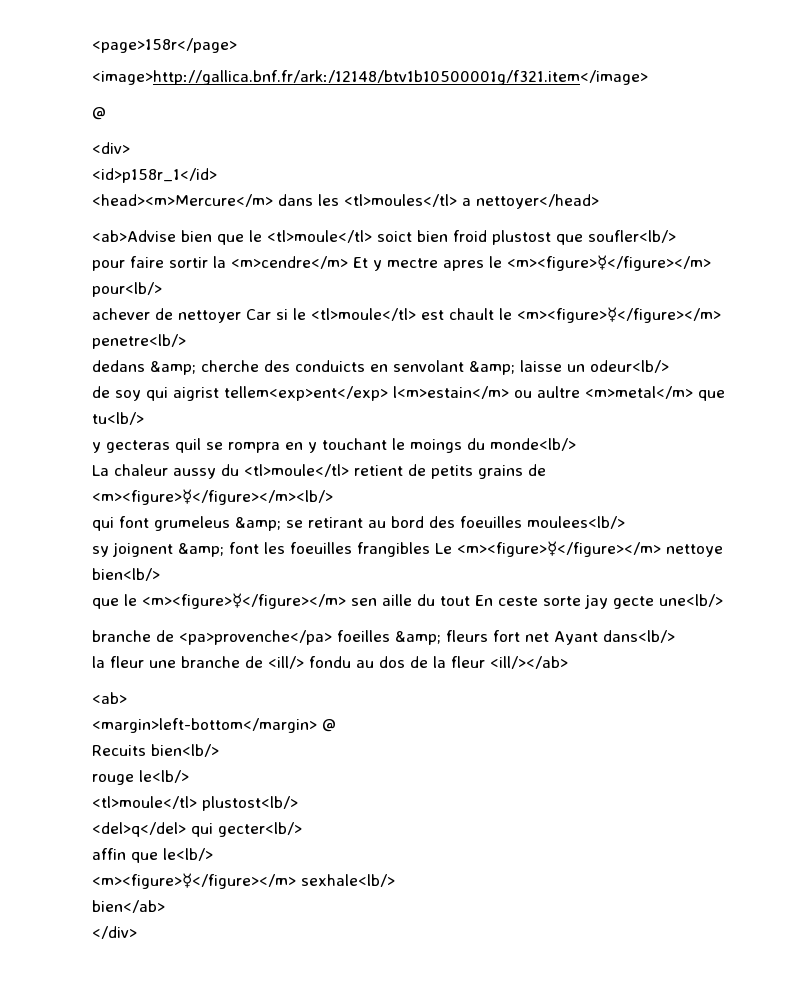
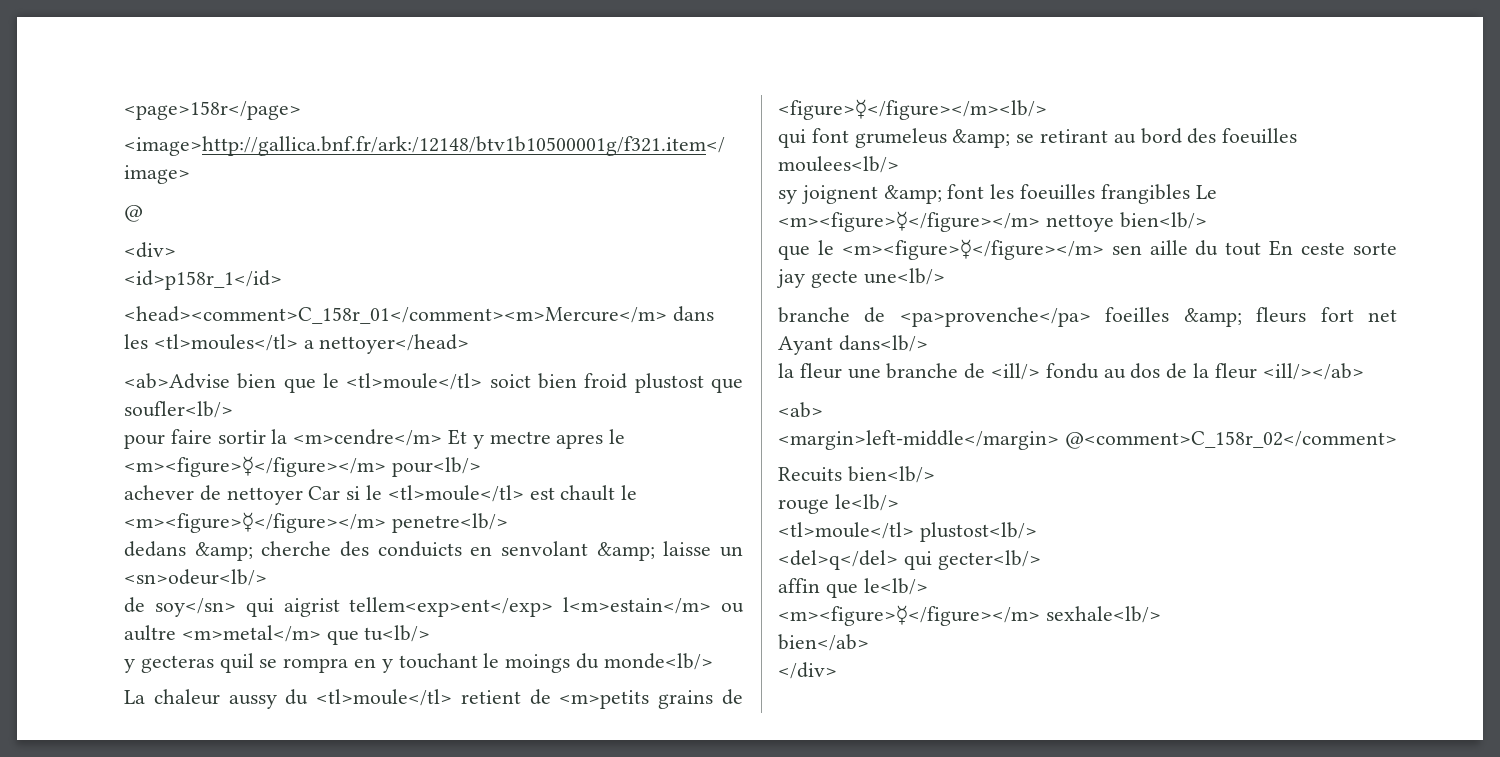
[92,194,273,207] <head><m>Mercure</m> -> [124,306,667,324] <head><comment>C_158r_01</comment><m>Mercure</m>
[590,360,669,373] [92,386,141,401] odeur<lb/> // de soy -> [124,569,267,586] [124,597,236,617] <sn>odeur<lb/> // de soy</sn>
[431,465,473,479] petits -> [559,690,650,709] <m>petits
[92,489,333,505] <m><figure>☿</figure></m><lb/> -> [778,99,1047,120] <figure>☿</figure></m><lb/>
[92,718,336,733] <margin>left-bottom</margin> @ -> [778,430,1397,450] <margin>left-middle</margin> @<comment>C_158r_02</comment>

